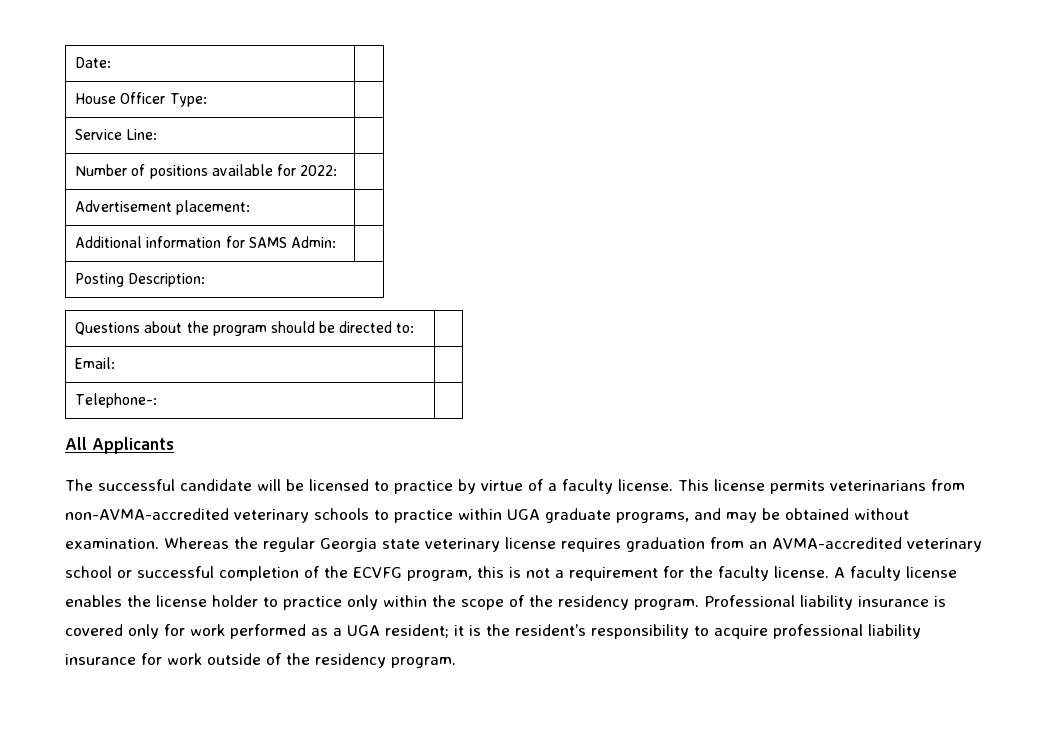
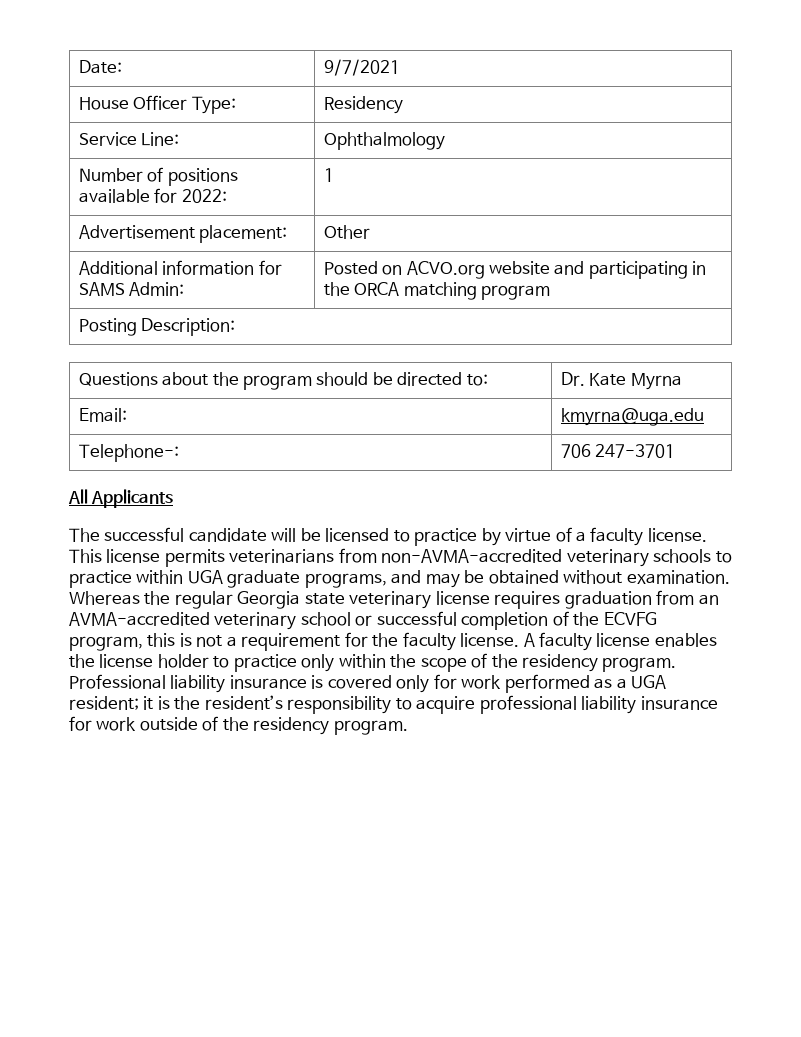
(112, 62) none -> [323,59,400,76] 9/7/2021
(208, 100) none -> [323,96,403,114] Residency
(158, 134) none -> [323,132,445,150] Ophthalmology
(338, 170) none -> [323,168,334,182] 1
(251, 207) none -> [323,225,370,239] Other
(336, 242) none -> [323,261,707,279] [323,282,550,300] Posted on ACVO.org website and participating in the ORCA matching program
(415, 328) none -> [560,372,682,390] Dr. Kate Myrna
(116, 363) none -> [560,408,704,426] kmyrna@uga.edu
(158, 400) none -> [560,444,676,458] 706 247-3701

